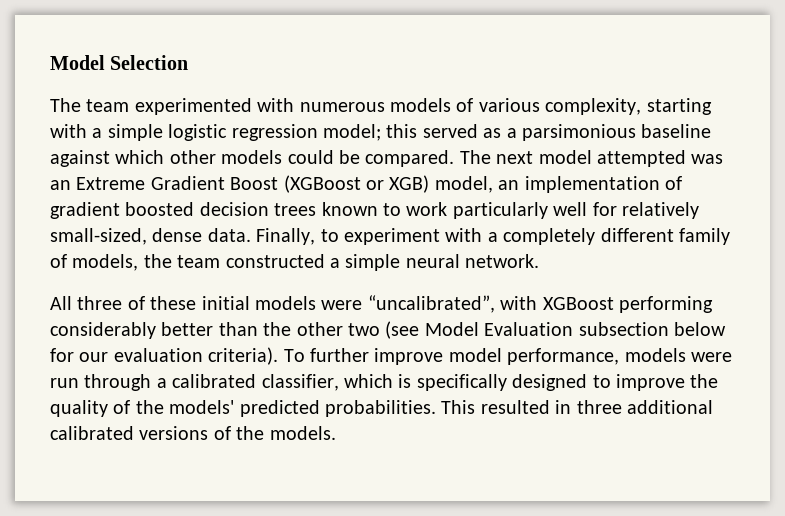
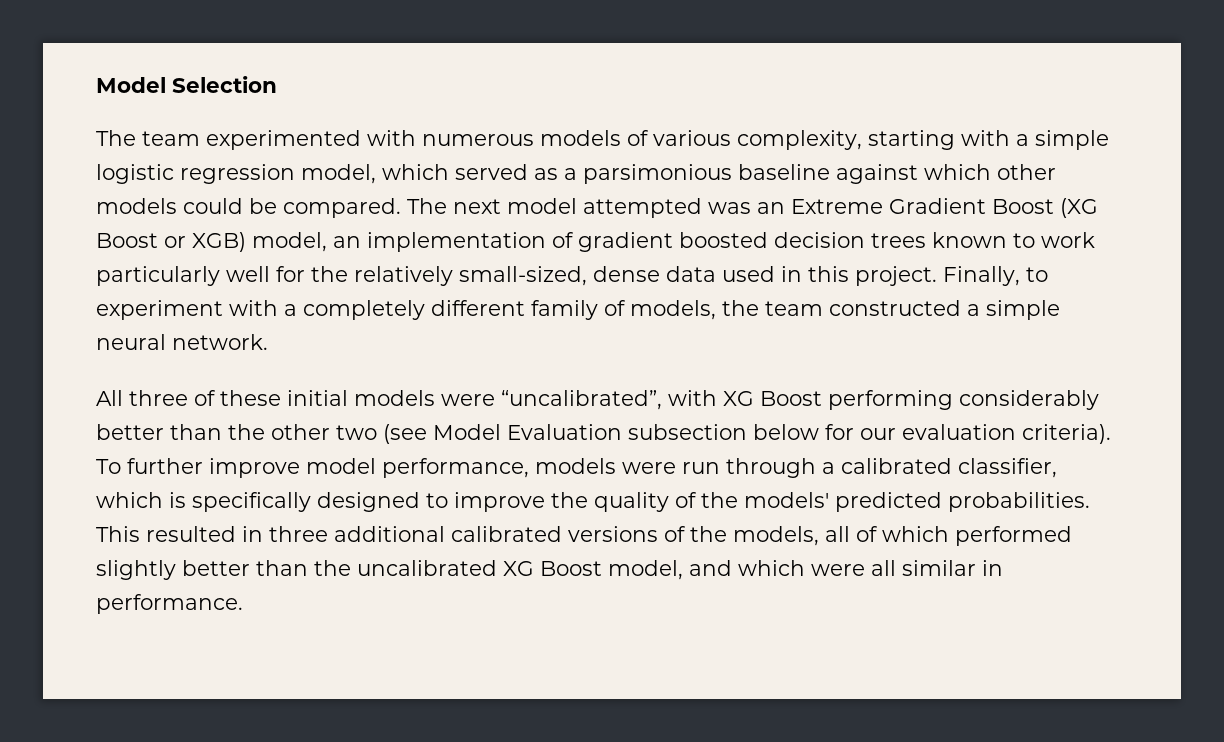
[323,124,418,141] model; this -> [301,164,449,184] model, which
[283,175,361,193] (XGBoost -> [1060,198,1098,218] [96,233,158,248] (XG Boost
(617, 209) none -> [311,266,348,282] the
[207,228,251,242] data. -> [666,266,937,286] data used in this project.
[542,297,614,310] XGBoost -> [723,391,822,406] XG Boost
[269,426,336,440] models. -> [733,526,1072,546] [96,560,1003,580] [96,594,243,614] models, all of which performed slightly better than the uncalibrated XG Boost model, and which were all similar in performance.

